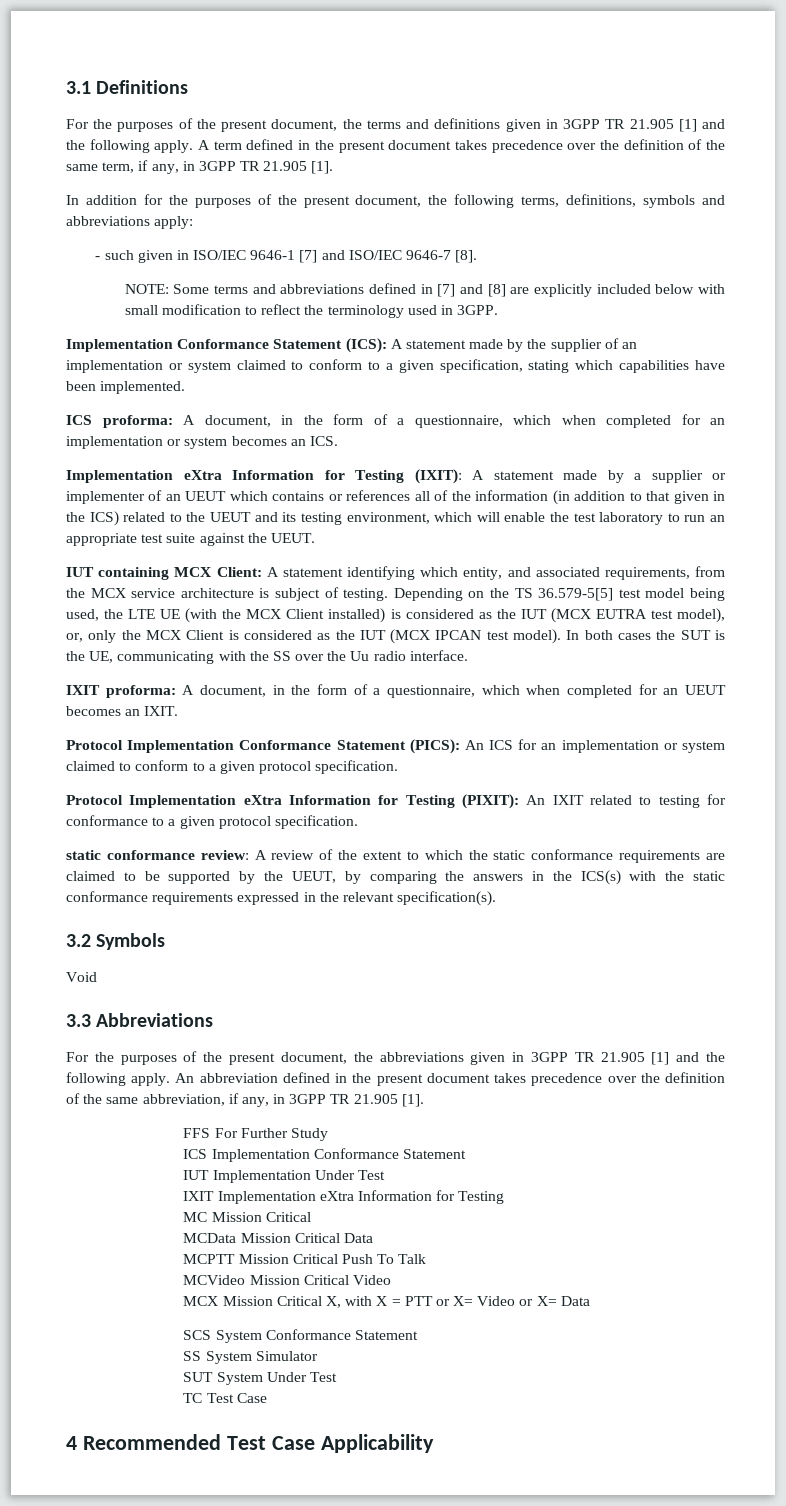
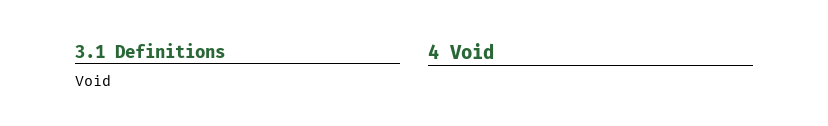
[66,118,726,132] [66,139,725,153] [66,160,334,174] [66,194,726,208] [66,216,194,229] [95,250,478,263] [124,283,725,297] [124,304,499,318] [66,338,638,353] [66,359,725,373] [66,381,186,394] [66,414,725,428] [66,436,338,449] [66,469,726,484] [66,490,726,505] [66,511,725,526] [66,533,315,546] [66,566,725,580] [66,587,726,601] [66,608,725,623] [66,629,725,644] [66,650,468,664] [66,684,726,698] [66,706,179,716] [66,739,725,754] [66,760,399,774] [66,794,726,809] [66,815,358,829] [66,849,725,863] [66,870,725,885] [66,891,497,906] [66,933,166,950] [66,972,97,982] [66,1013,214,1027] [66,1051,725,1065] [66,1072,726,1086] [66,1093,424,1107] [183,1128,328,1141] [183,1148,466,1162] [183,1170,385,1183] [183,1190,505,1204] [183,1212,311,1222] [183,1233,373,1243] [183,1254,427,1264] [183,1275,391,1285] [183,1296,590,1308] [183,1329,418,1343] [183,1351,318,1364] [183,1372,337,1385] [183,1393,267,1403] [66,1434,434,1453] For the purposes of the present document, the terms and definitions given in 3GPP TR 21.905 [1] and the following apply. A term defined in the present document takes precedence over the definition of the same term, if any, in 3GPP TR 21.905 [1]. // In addition for the purposes of the present document, the following terms, definitions, symbols and abbreviations apply: // - such given in ISO/IEC 9646-1 [7] and ISO/IEC 9646-7 [8]. // NOTE: Some terms and abbreviations defined in [7] and [8] are explicitly included below with small modification to reflect the terminology used in 3GPP. // Implementation Conformance Statement (ICS): A statement made by the supplier of an implementation or system claimed to conform to a given specification, stating which capabilities have been implemented. // ICS proforma: A document, in the form of a questionnaire, which when completed for an implementation or system becomes an ICS. // Implementation eXtra Information for Testing (IXIT): A statement made by a supplier or implementer of an UEUT which contains or references all of the information (in addition to that given in the ICS) related to the UEUT and its testing environment, which will enable the test laboratory to run an appropriate test suite against the UEUT. // IUT containing MCX Client: A statement identifying which entity, and associated requirements, from the MCX service architecture is subject of testing. Depending on the TS 36.579-5[5] test model being used, the LTE UE (with the MCX Client installed) is considered as the IUT (MCX EUTRA test model), or, only the MCX Client is considered as the IUT (MCX IPCAN test model). In both cases the SUT is the UE, communicating with the SS over the Uu radio interface. // IXIT proforma: A document, in the form of a questionnaire, which when completed for an UEUT becomes an IXIT. // Protocol Implementation Conformance Statement (PICS): An ICS for an implementation or system claimed to conform to a given protocol specification. // Protocol Implementation eXtra Information for Testing (PIXIT): An IXIT related to testing for conformance to a given protocol specification. // static conformance review: A review of the extent to which the static conformance requirements are claimed to be supported by the UEUT, by comparing the answers in the ICS(s) with the static conformance requirements expressed in the relevant specification(s). // 3.2 Symbols // Void // 3.3 Abbreviations // For the purposes of the present document, the abbreviations given in 3GPP TR 21.905 [1] and the following apply. An abbreviation defined in the present document takes precedence over the definition of the same abbreviation, if any, in 3GPP TR 21.905 [1]. // FFS For Further Study // ICS Implementation Conformance Statement // IUT Implementation Under Test // IXIT Implementation eXtra Information for Testing // MC Mission Critical // MCData Mission Critical Data // MCPTT Mission Critical Push To Talk // MCVideo Mission Critical Video // MCX Mission Critical X, with X = PTT or X= Video or X= Data // SCS System Conformance Statement // SS System Simulator // SUT System Under Test // TC Test Case // 4 Recommended Test Case Applicability -> [75,74,111,86] [428,43,494,59] Void // 4 Void

